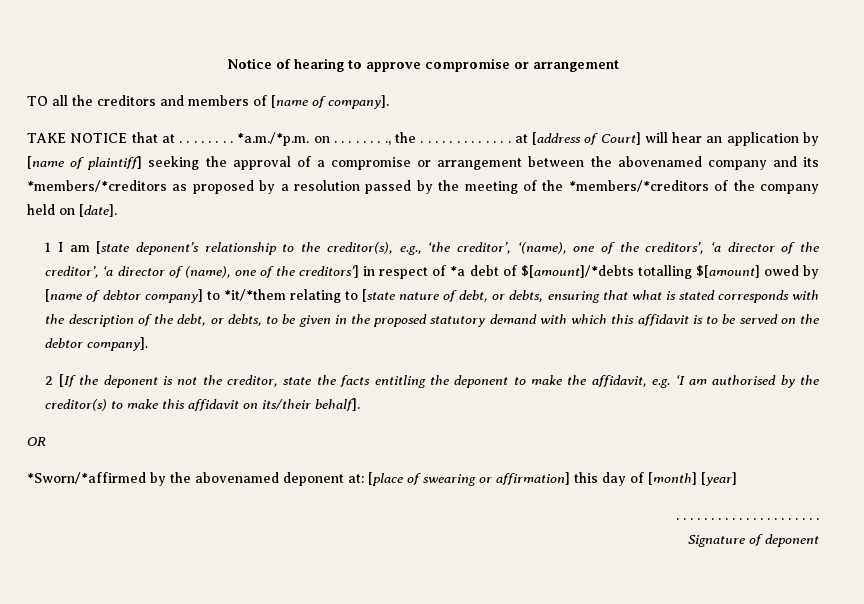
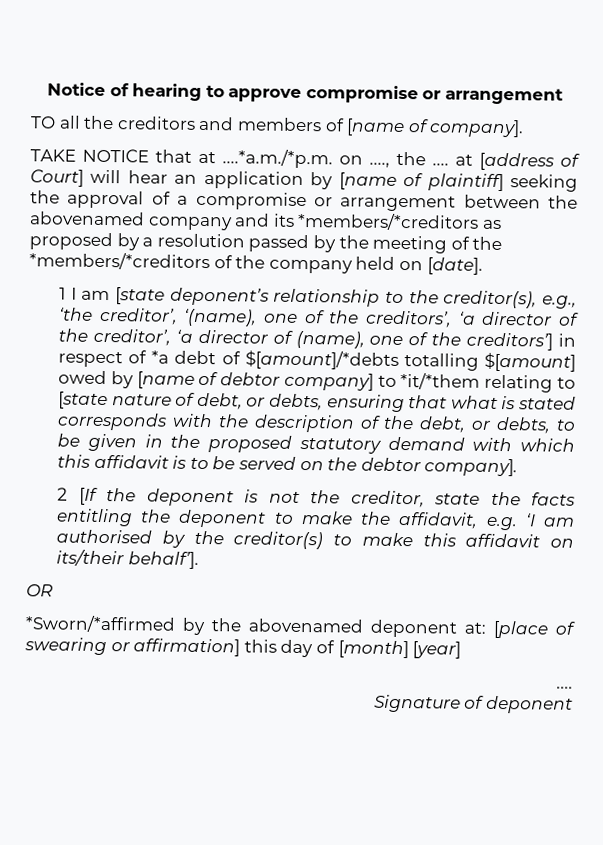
[179,132,511,146] . . . . . . . . *a.m./*p.m. on . . . . . . . ., the . . . . . . . . . . . . . -> [222,149,449,169] ....*a.m./*p.m. on ...., the ....
[315,398,361,411] behalf]. -> [127,551,199,569] behalf’].
[676,518,819,520] . . . . . . . . . . . . . . . . . . . . . -> [556,686,573,689] ....

